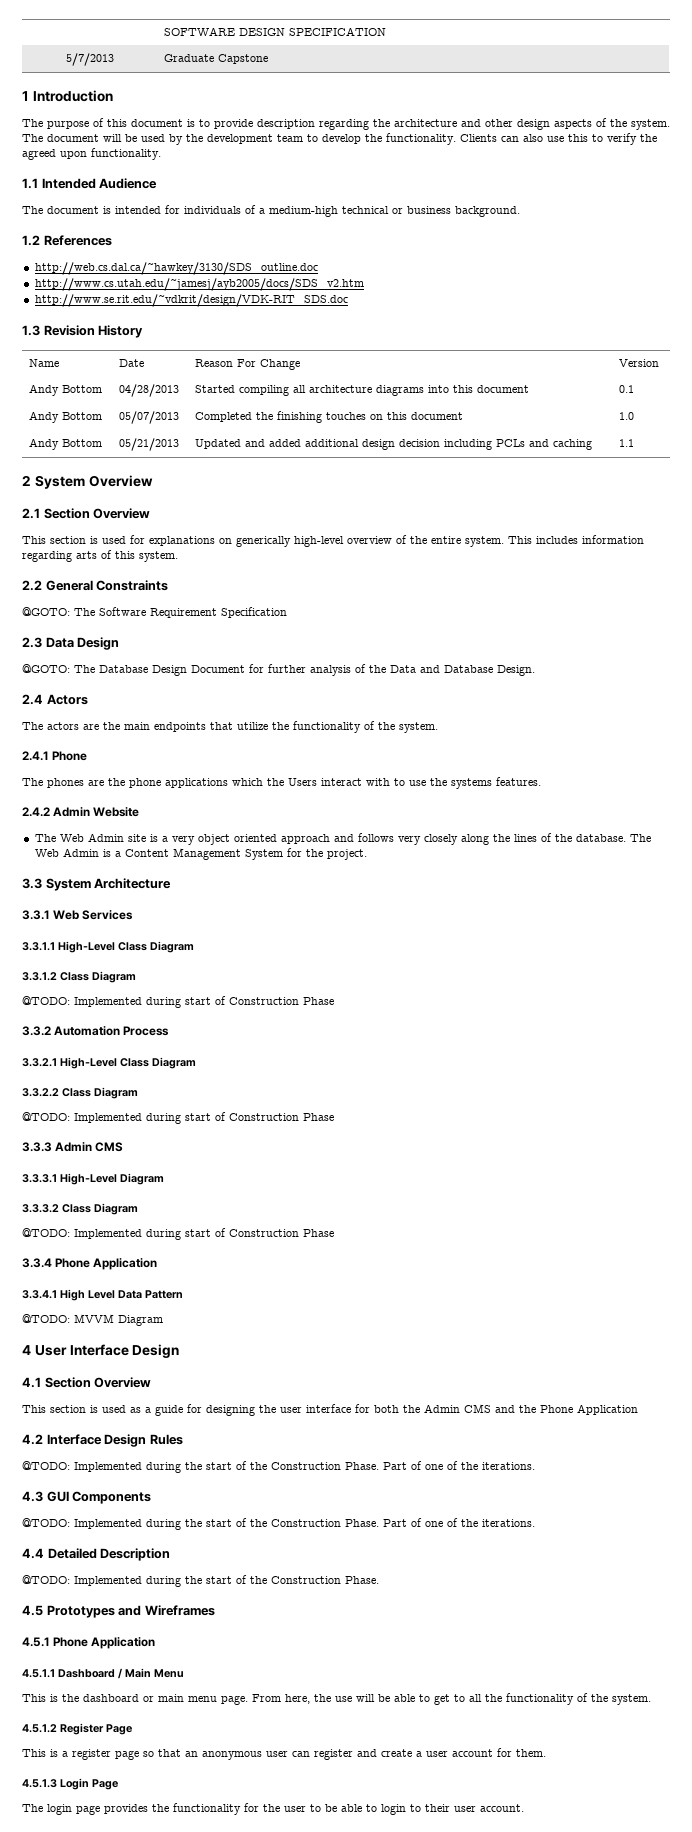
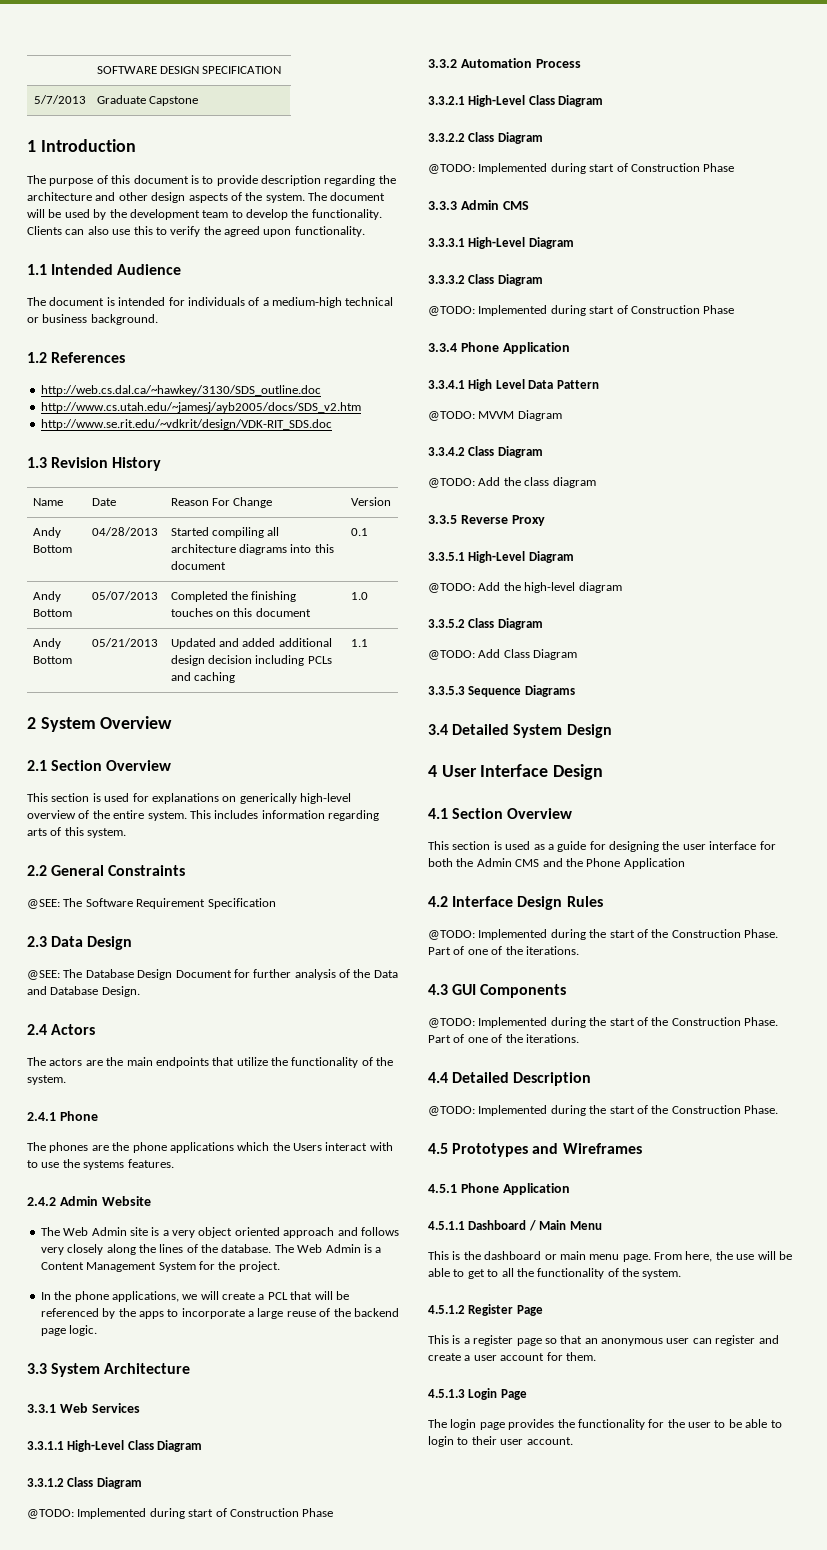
[22,607,70,616] @GOTO: -> [27,899,60,909] @SEE:
[22,664,70,673] @GOTO: -> [27,970,60,980] @SEE:
(367, 854) none -> [40,1291,349,1302] [40,1308,399,1319] [40,1325,98,1336] // In the phone applications, we will create a PCL that will be referenced by the apps to incorporate a large reuse of the backend page logic.
(163, 1320) none -> [428,446,543,458] [428,477,596,488] [428,515,545,526] [428,551,574,563] [428,582,622,593] [428,618,543,630] [428,649,578,660] [428,685,575,697] [428,724,612,738] // 3.3.4.2 Class Diagram // @TODO: Add the class diagram // 3.3.5 Reverse Proxy // 3.3.5.1 High-Level Diagram // @TODO: Add the high-level diagram // 3.3.5.2 Class Diagram // @TODO: Add Class Diagram // 3.3.5.3 Sequence Diagrams // 3.4 Detailed System Design

